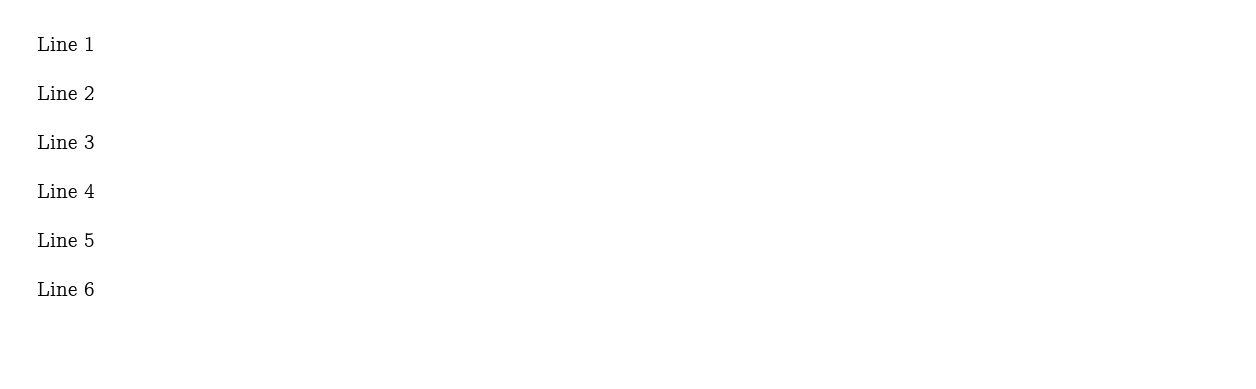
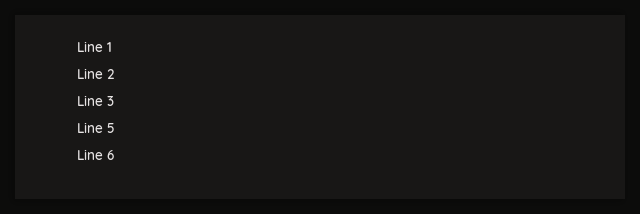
[37,184,95,198] // Line 4 -> (114, 101) none

